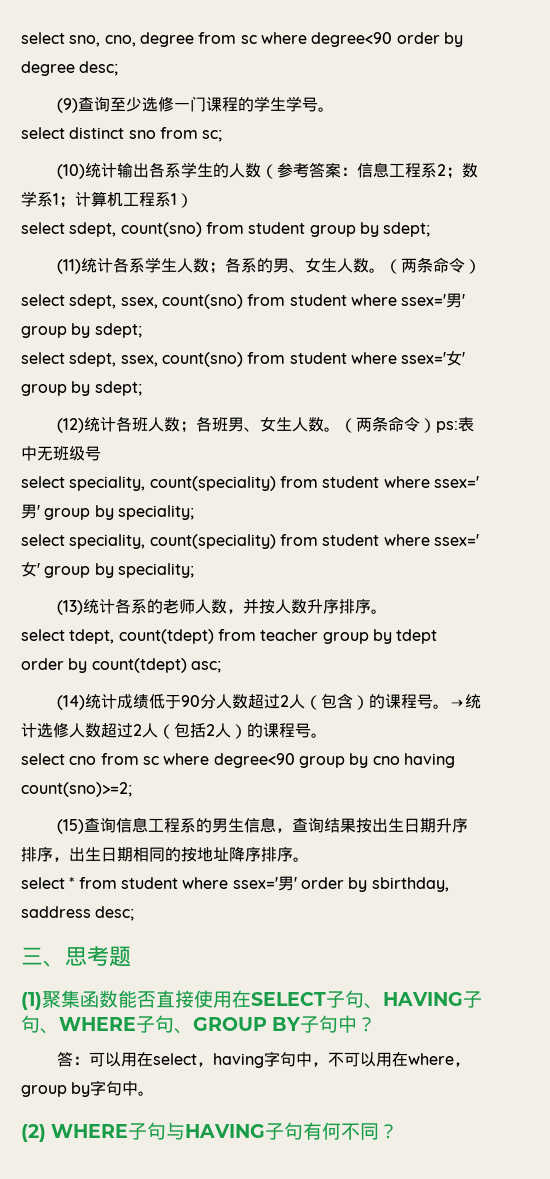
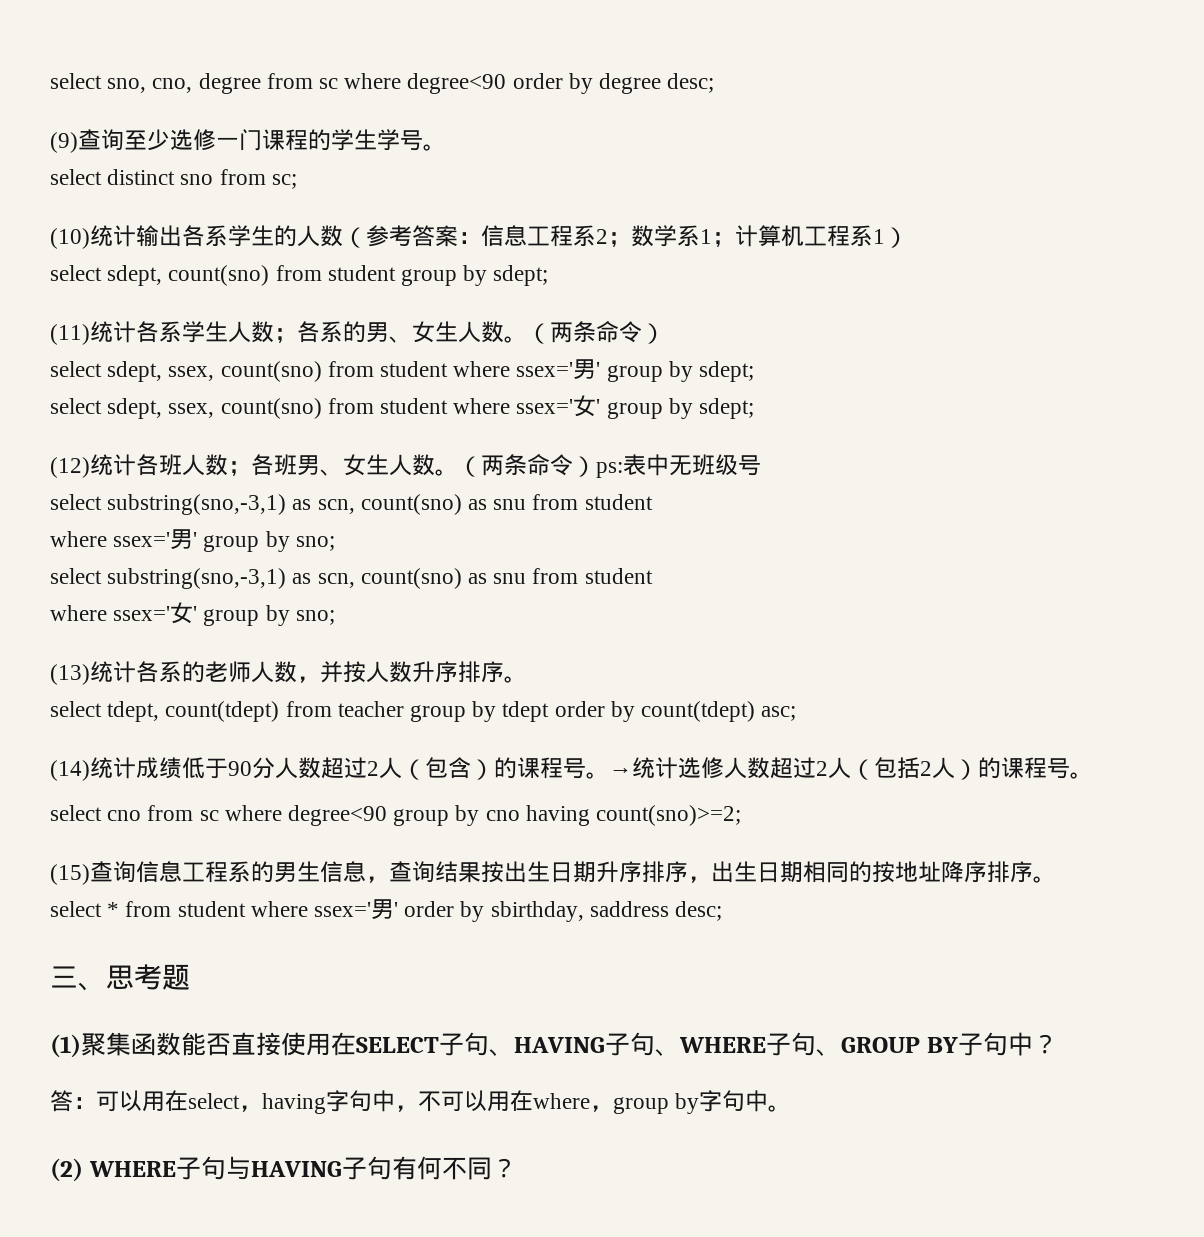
[69,476,479,491] [21,504,194,520] [21,534,479,549] [21,562,194,578] speciality, count(speciality) from student where ssex='男' group by speciality; // select speciality, count(speciality) from student where ssex='女' group by speciality; -> [107,494,653,515] [50,529,335,552] [50,568,653,589] [50,602,335,626] substring(sno,-3,1) as scn, count(sno) as snu from student // where ssex='男' group by sno; // select substring(sno,-3,1) as scn, count(sno) as snu from student // where ssex='女' group by sno;

